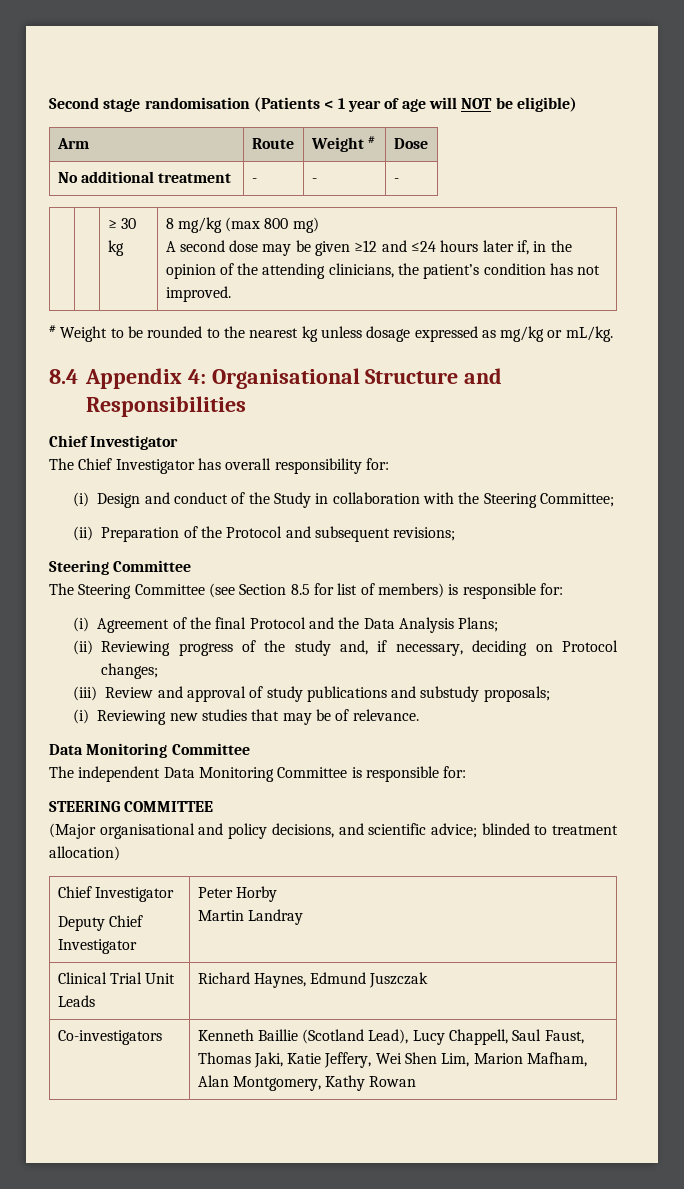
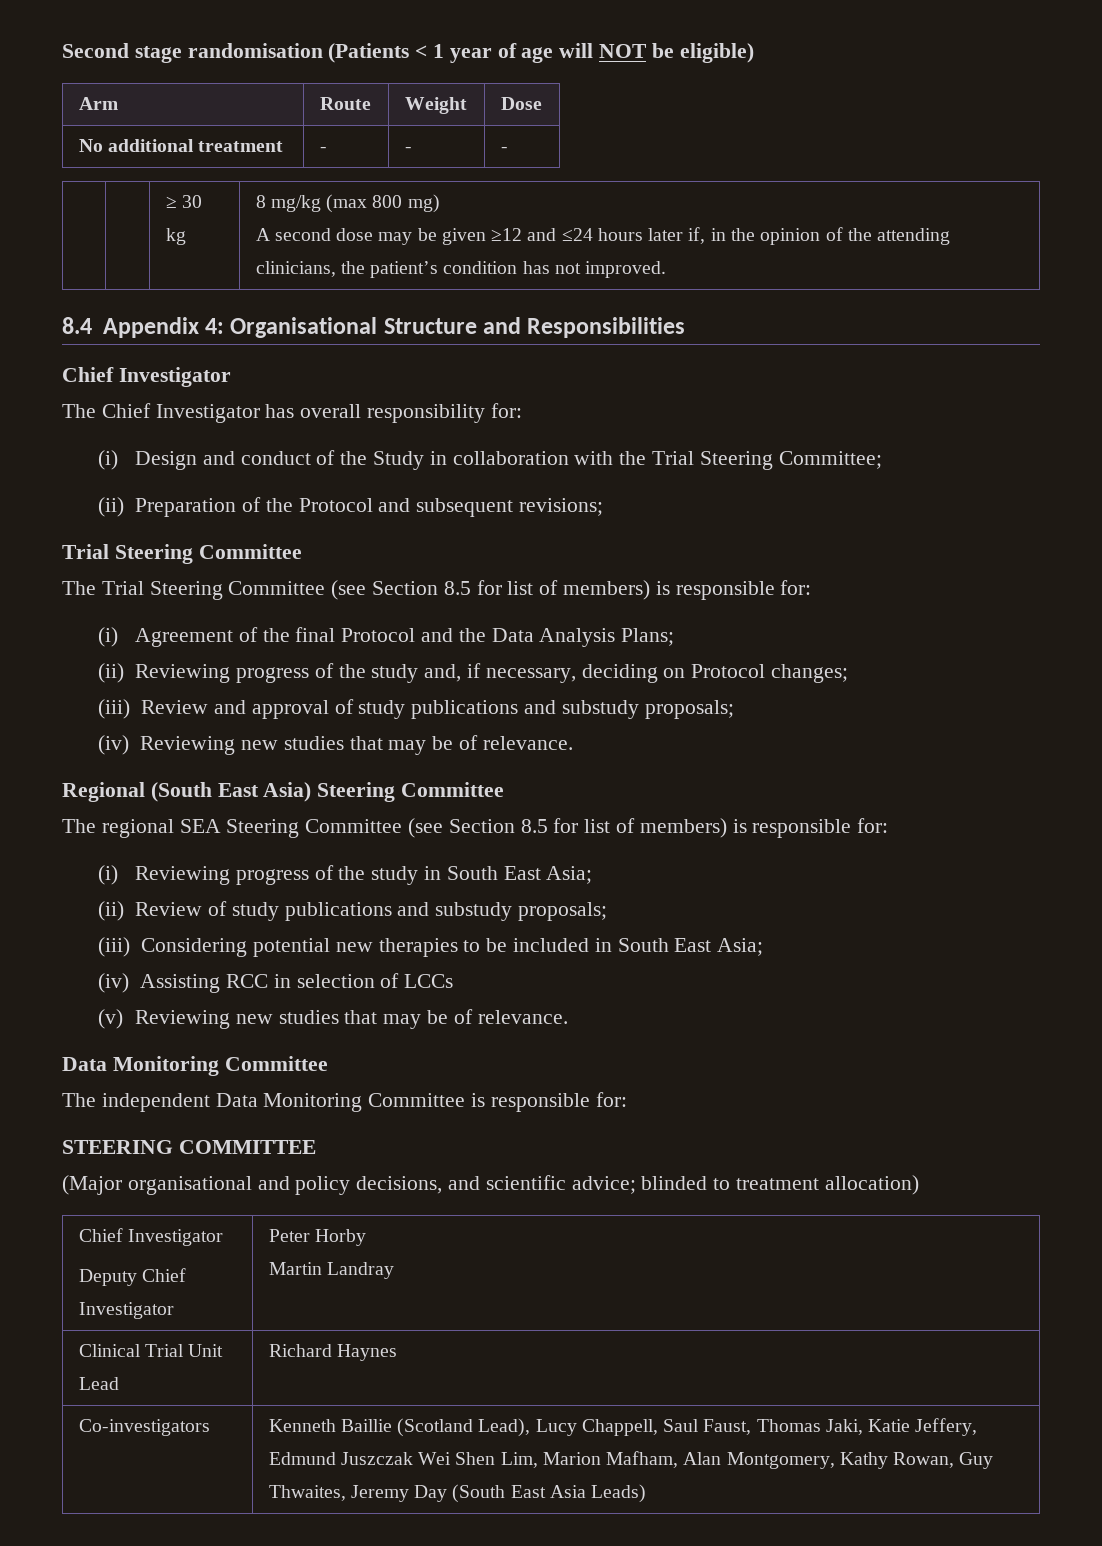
[367,136,375,144] # -> (467, 105) none
[49,325,613,342] // # Weight to be rounded to the nearest kg unless dosage expressed as mg/kg or mL/kg. -> (667, 269) none
(480, 498) none -> [652,451,695,465] Trial
[49,560,192,575] [49,583,74,595] Steering Committee // The -> [62,544,302,564] [62,581,144,595] Trial Steering Committee // The Trial
[73,709,419,725] (i) Reviewing new studies that may be of relevance. -> [98,735,573,755] [62,782,505,802] [62,818,889,838] [98,865,593,885] [98,901,608,921] [98,937,764,957] [98,973,454,993] [98,1009,568,1029] (iv) Reviewing new studies that may be of relevance. // Regional (South East Asia) Steering Committee // The regional SEA Steering Committee (see Section 8.5 for list of members) is responsible for: // (i) Reviewing progress of the study in South East Asia; // (ii) Review of study publications and substudy proposals; // (iii) Considering potential new therapies to be included in South East Asia; // (iv) Assisting RCC in selection of LCCs // (v) Reviewing new studies that may be of relevance.
[57,995,95,1007] Leads -> [78,1377,119,1390] Lead
[253,972,429,988] Haynes, Edmund Juszczak -> [336,1344,397,1361] Haynes
(372, 1060) none -> [268,1452,413,1465] Edmund Juszczak
[369,1076,417,1087] Rowan -> [893,1452,994,1469] [268,1484,647,1503] Rowan, Guy Thwaites, Jeremy Day (South East Asia Leads)

